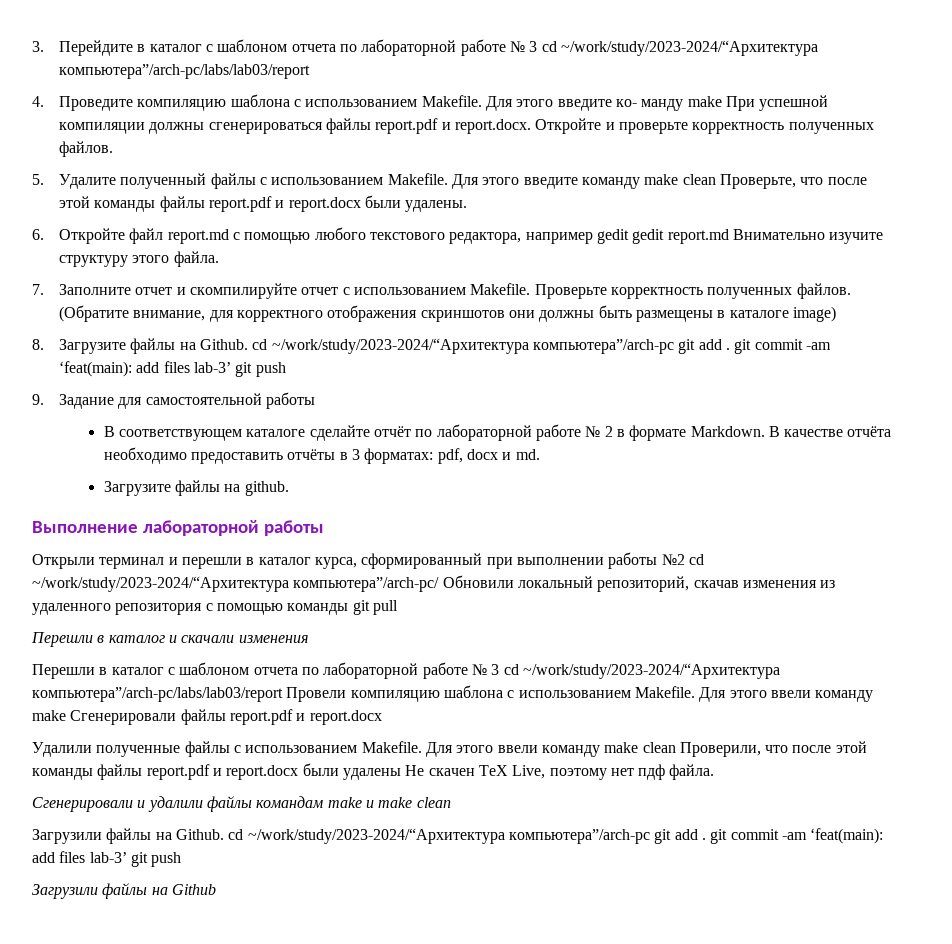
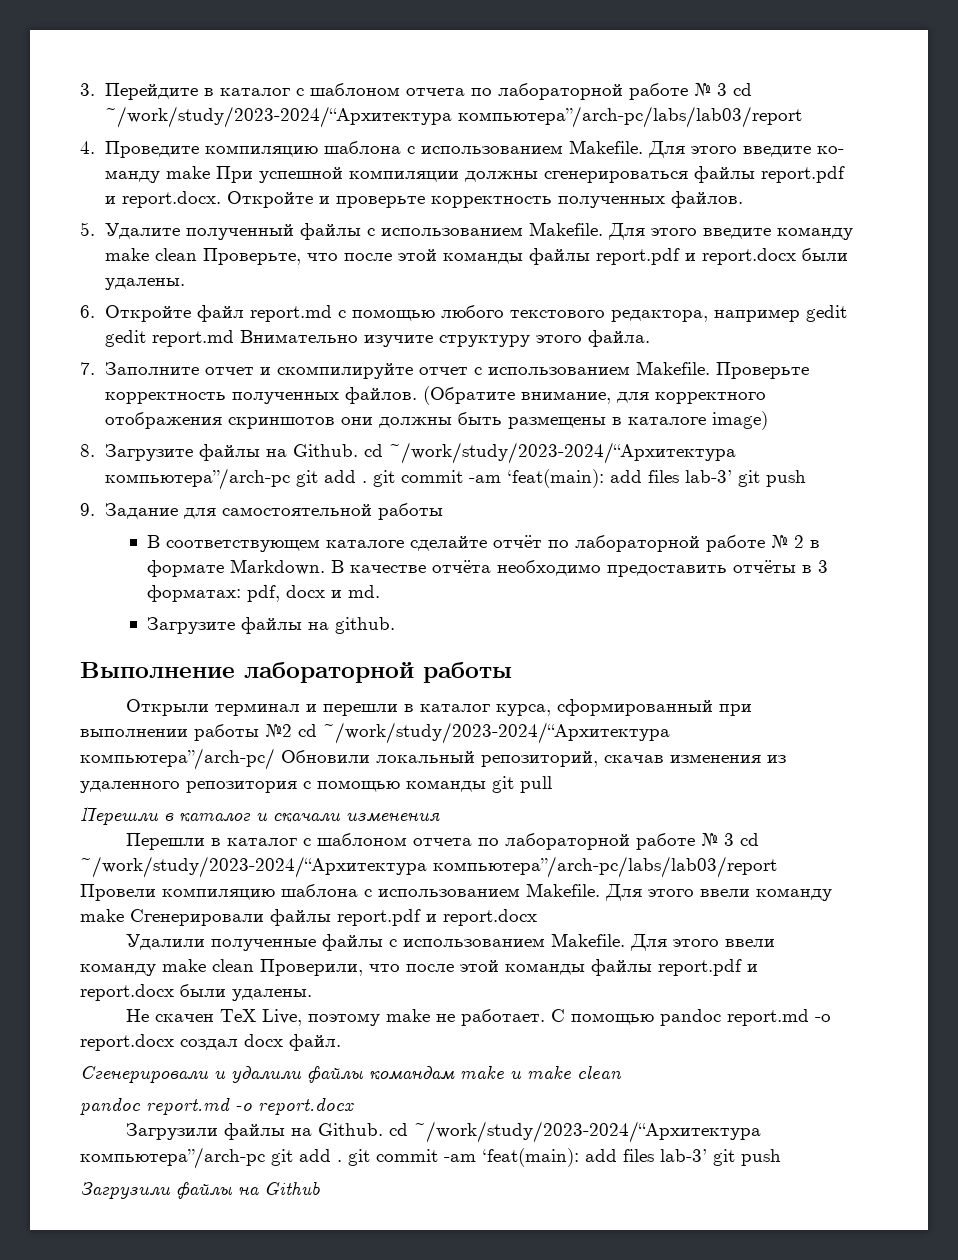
[342,768,401,780] удалены -> [232,989,312,1001] удалены. //
[610,764,715,780] нет пдф файла. -> [385,1009,831,1026] [80,1034,341,1051] make не работает. С помощью pandoc report.md -o report.docx создал docx файл.
(451, 802) none -> [80,1098,354,1115] // pandoc report.md -o report.docx

